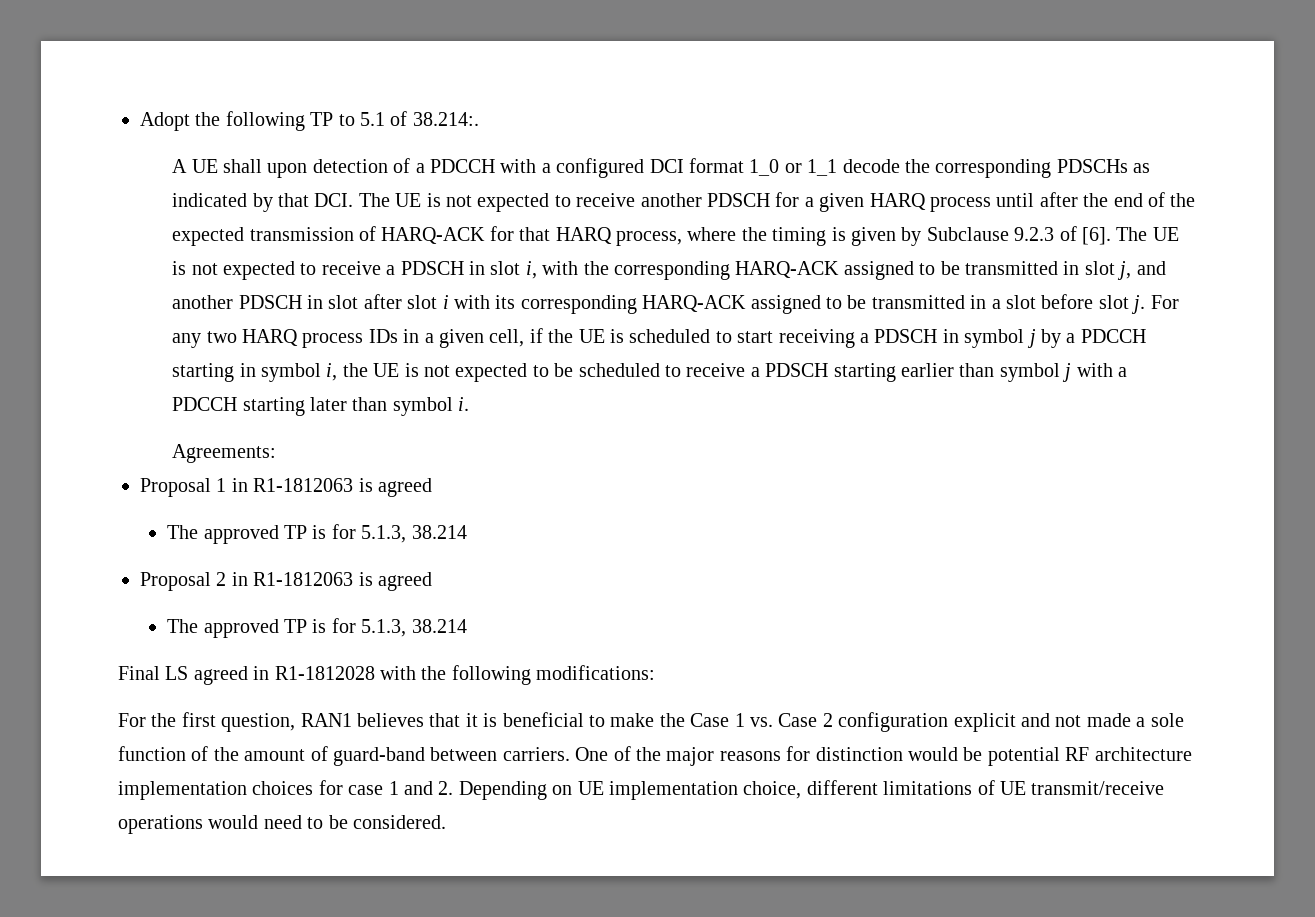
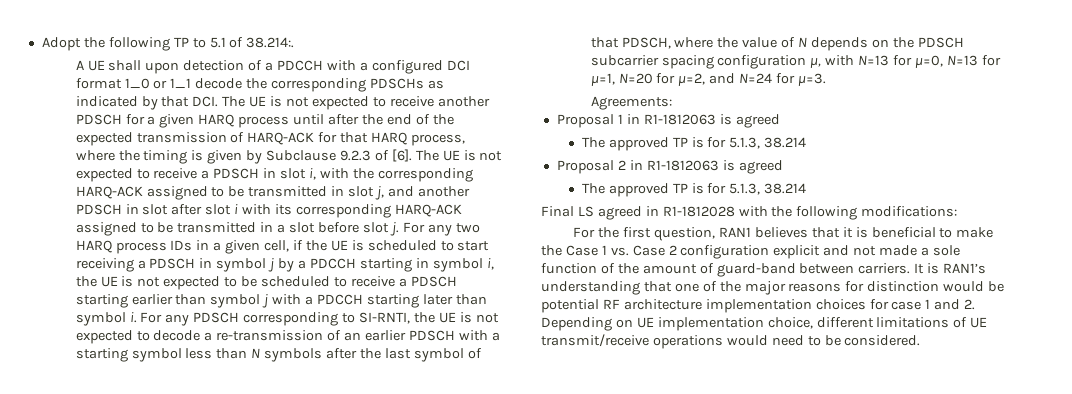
(470, 404) none -> [140,312,499,326] [75,330,500,344] [75,348,482,362] [590,37,964,51] [590,55,1001,69] [590,73,827,86] For any PDSCH corresponding to SI-RNTI, the UE is not expected to decode a re-transmission of an earlier PDSCH with a starting symbol less than N symbols after the last symbol of that PDSCH, where the value of N depends on the PDSCH subcarrier spacing configuration μ, with N=13 for μ=0, N=13 for μ=1, N=20 for μ=2, and N=24 for μ=3.
[575,747,609,761] One -> [914,263,987,274] [541,281,699,295] It is RAN1’s understanding that one

